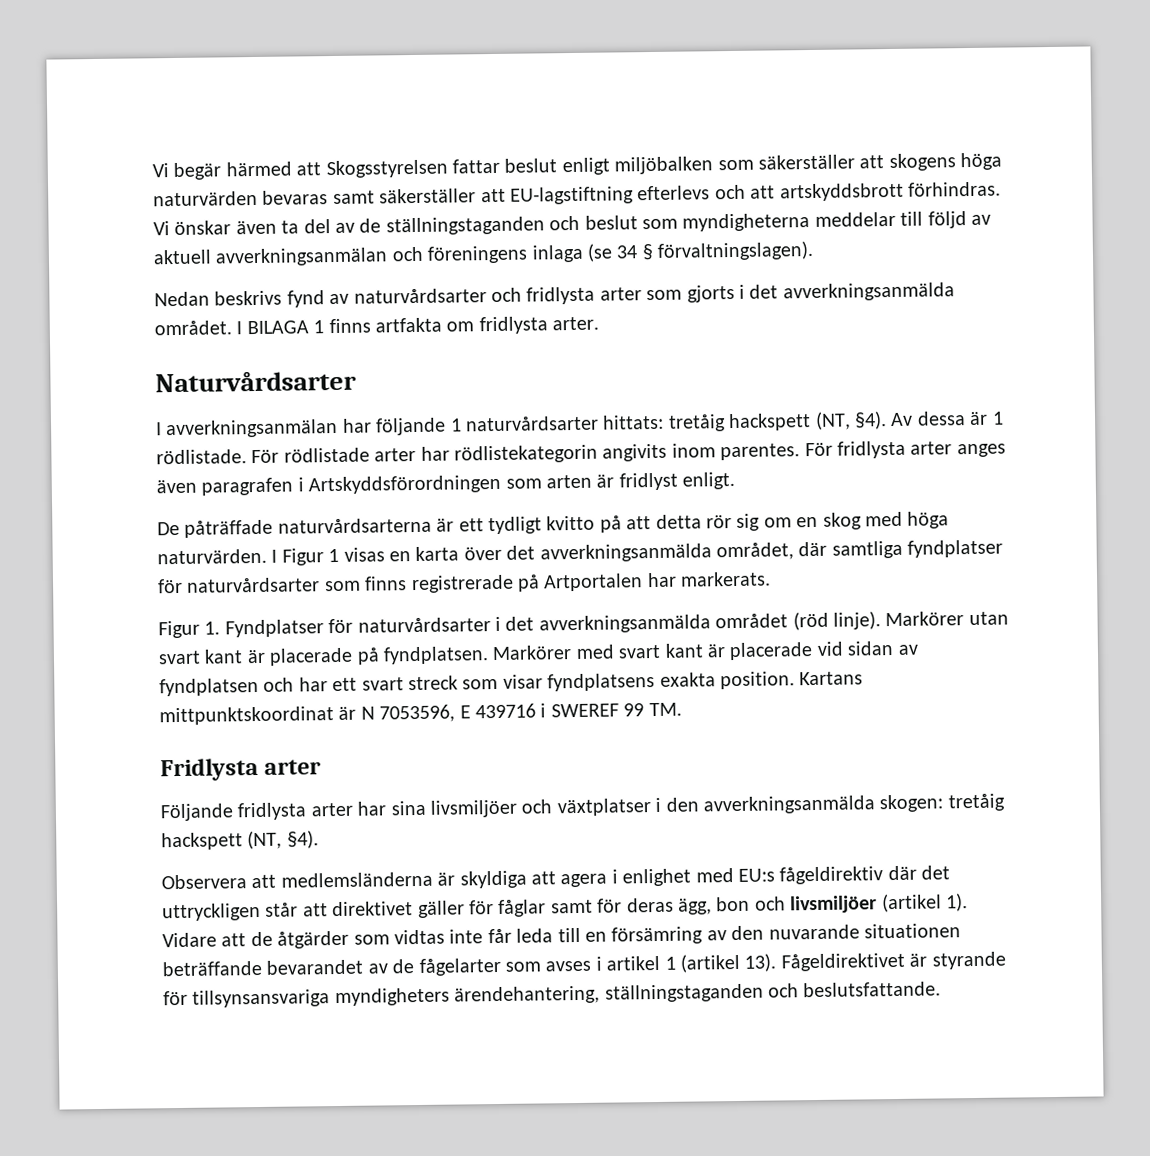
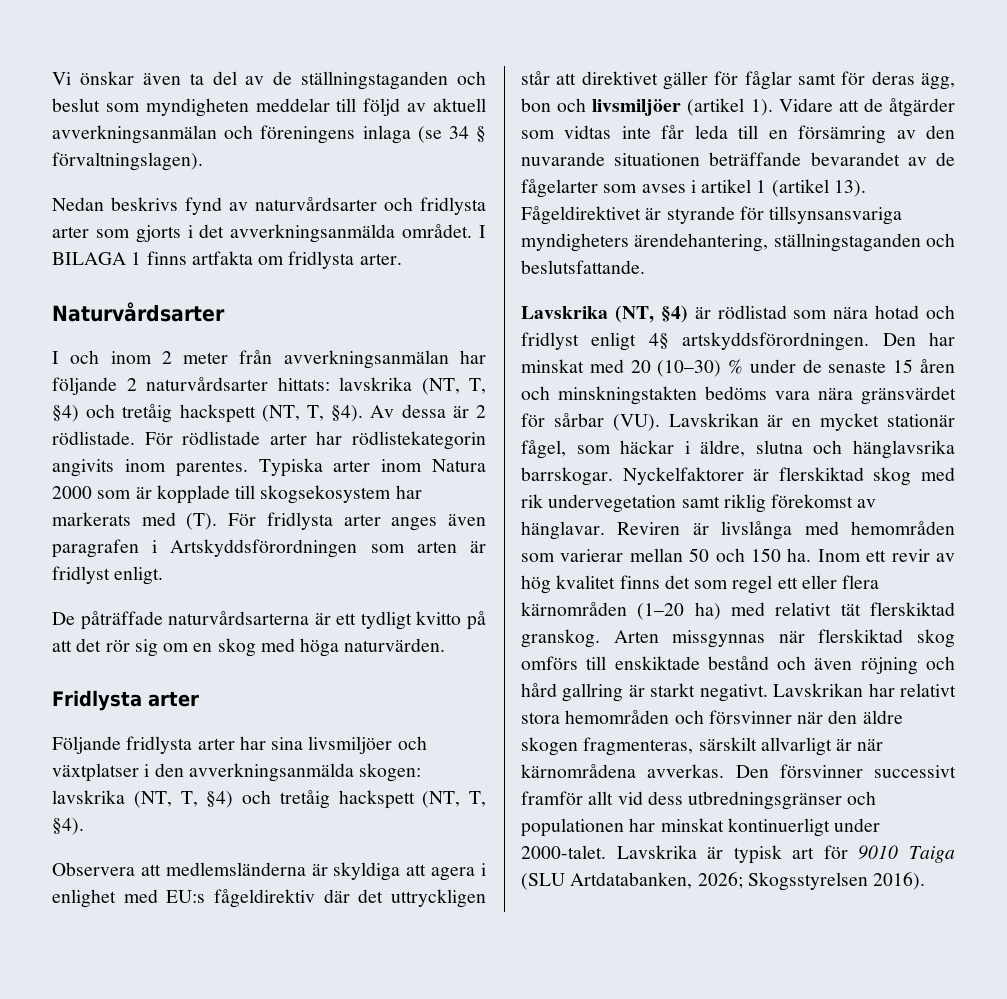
[152,152,1003,181] [153,181,1001,207] [153,221,170,236] Vi begär härmed att Skogsstyrelsen fattar beslut enligt miljöbalken som säkerställer att skogens höga naturvärden bevaras samt säkerställer att EU-lagstiftning efterlevs och att artskyddsbrott förhindras. Vi -> [52,72,71,85] Vi
[682,213,811,232] myndigheterna -> [145,98,249,117] myndigheten
(162, 429) none -> [70,350,273,364] och inom 2 meter från
[449,418,462,432] 1 -> [126,378,137,391] 2
[667,411,851,432] tretåig hackspett (NT, -> [339,377,486,395] [52,404,324,423] lavskrika (NT, T, §4) och tretåig hackspett (NT, T,
[991,411,1004,425] 1 -> [475,405,486,418] 2
(801, 452) none -> [258,458,486,477] [52,485,422,504] [52,512,218,530] Typiska arter inom Natura 2000 som är kopplade till skogsekosystem har markerats med (T).
[655,514,702,529] detta -> [76,638,102,652] det
[271,539,1004,566] [157,571,772,594] [158,611,1009,639] [158,640,918,666] [159,671,864,697] [159,702,682,726] I Figur 1 visas en karta över det avverkningsanmälda området, där samtliga fyndplatser för naturvårdsarter som finns registrerade på Artportalen har markerats. // Figur 1. Fyndplatser för naturvårdsarter i det avverkningsanmälda området (röd linje). Markörer utan svart kant är placerade på fyndplatsen. Markörer med svart kant är placerade vid sidan av fyndplatsen och har ett svart streck som visar fyndplatsens exakta position. Kartans mittpunktskoordinat är N 7053596, E 439716 i SWEREF 99 TM. -> (446, 645) none
[947,793,1005,812] [161,830,283,851] tretåig hackspett (NT, -> [52,790,486,809] lavskrika (NT, T, §4) och tretåig hackspett (NT, T,
(942, 989) none -> [521,305,955,323] [521,332,955,351] [521,359,955,377] [521,386,956,405] [521,413,955,431] [521,440,955,459] [521,467,955,486] [521,494,877,513] [521,521,955,540] [521,548,955,562] [521,575,880,594] [521,602,955,620] [521,629,955,648] [521,656,955,675] [521,683,956,702] [521,710,903,724] [521,737,884,756] [521,764,956,778] [521,791,877,810] [521,818,881,837] [521,845,955,864] [521,872,926,891] // Lavskrika (NT, §4) är rödlistad som nära hotad och fridlyst enligt 4§ artskyddsförordningen. Den har minskat med 20 (10–30) % under de senaste 15 åren och minskningstakten bedöms vara nära gränsvärdet för sårbar (VU). Lavskrikan är en mycket stationär fågel, som häckar i äldre, slutna och hänglavsrika barrskogar. Nyckelfaktorer är flerskiktad skog med rik undervegetation samt riklig förekomst av hänglavar. Reviren är livslånga med hemområden som varierar mellan 50 och 150 ha. Inom ett revir av hög kvalitet finns det som regel ett eller flera kärnområden (1–20 ha) med relativt tät flerskiktad granskog. Arten missgynnas när flerskiktad skog omförs till enskiktade bestånd och även röjning och hård gallring är starkt negativt. Lavskrikan har relativt stora hemområden och försvinner när den äldre skogen fragmenteras, särskilt allvarligt är när kärnområdena avverkas. Den försvinner successivt framför allt vid dess utbredningsgränser och populationen har minskat kontinuerligt under 2000-talet. Lavskrika är typisk art för 9010 Taiga (SLU Artdatabanken, 2026; Skogsstyrelsen 2016).

